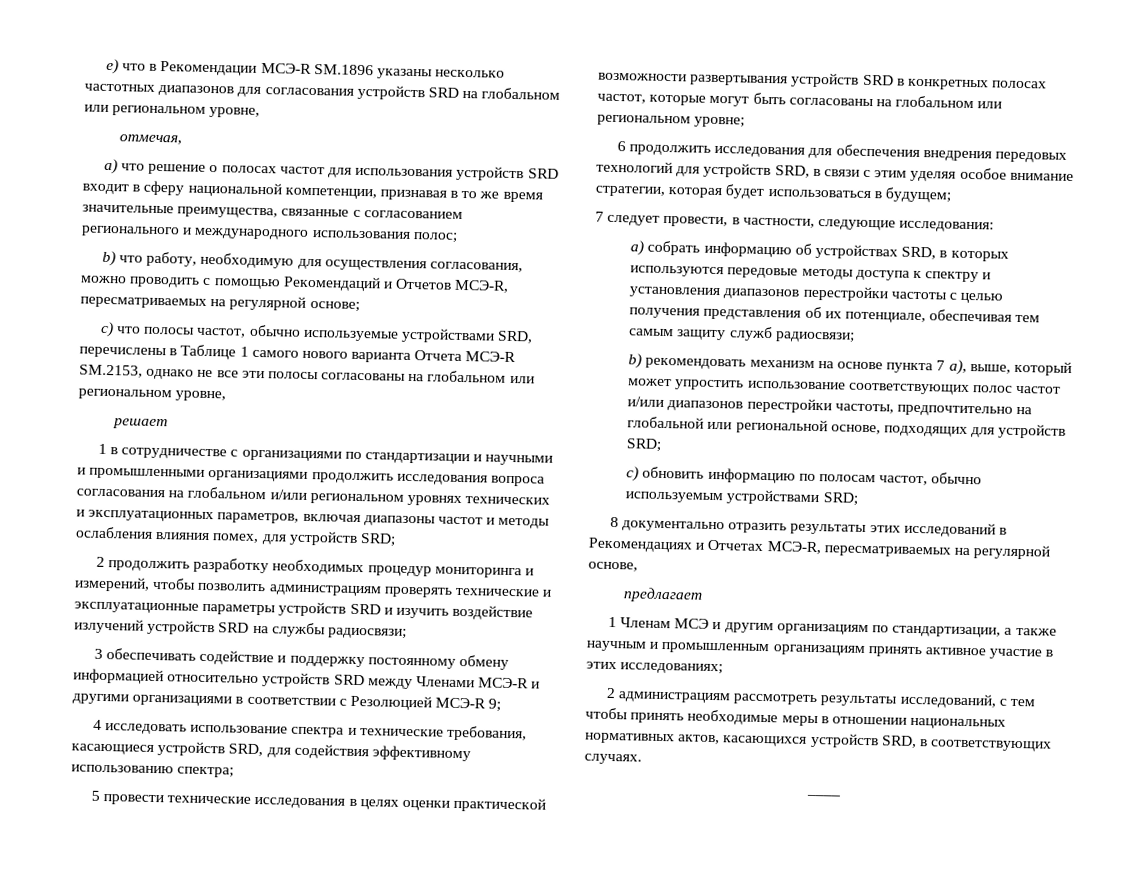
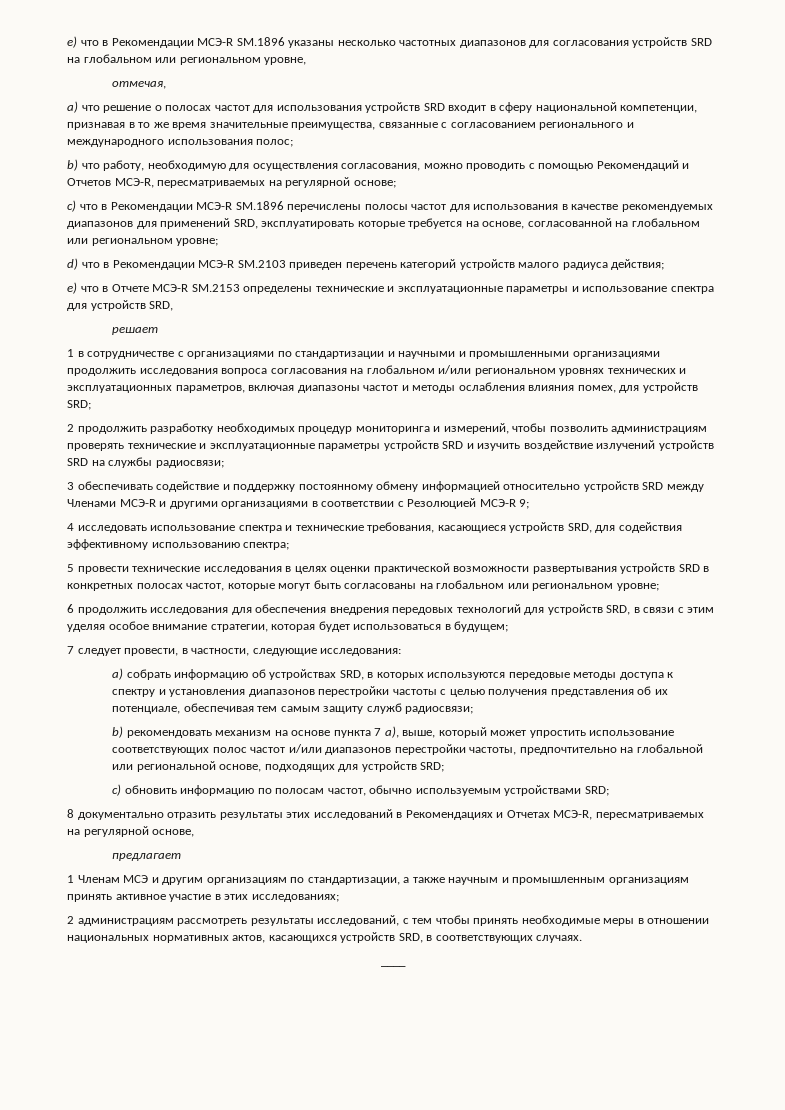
[143,324,534,344] [79,344,517,364] [79,364,535,384] [78,388,227,402] полосы частот, обычно используемые устройствами SRD, перечислены в Таблице 1 самого нового варианта Отчета МСЭ-R SM.2153, однако не все эти полосы согласованы на глобальном или региональном уровне, -> [101,201,713,212] [67,218,700,229] [67,238,219,246] [67,258,665,270] [67,282,714,294] [67,300,174,311] в Рекомендации МСЭ-R SM.1896 перечислены полосы частот для использования в качестве рекомендуемых диапазонов для применений SRD, эксплуатировать которые требуется на основе, согласованной на глобальном или региональном уровне; // d) что в Рекомендации МСЭ-R SM.2103 приведен перечень категорий устройств малого радиуса действия; // e) что в Отчете МСЭ-R SM.2153 определены технические и эксплуатационные параметры и использование спектра для устройств SRD,

